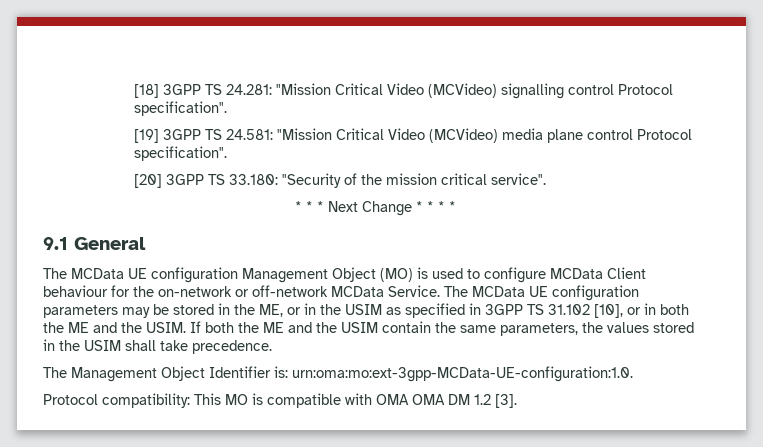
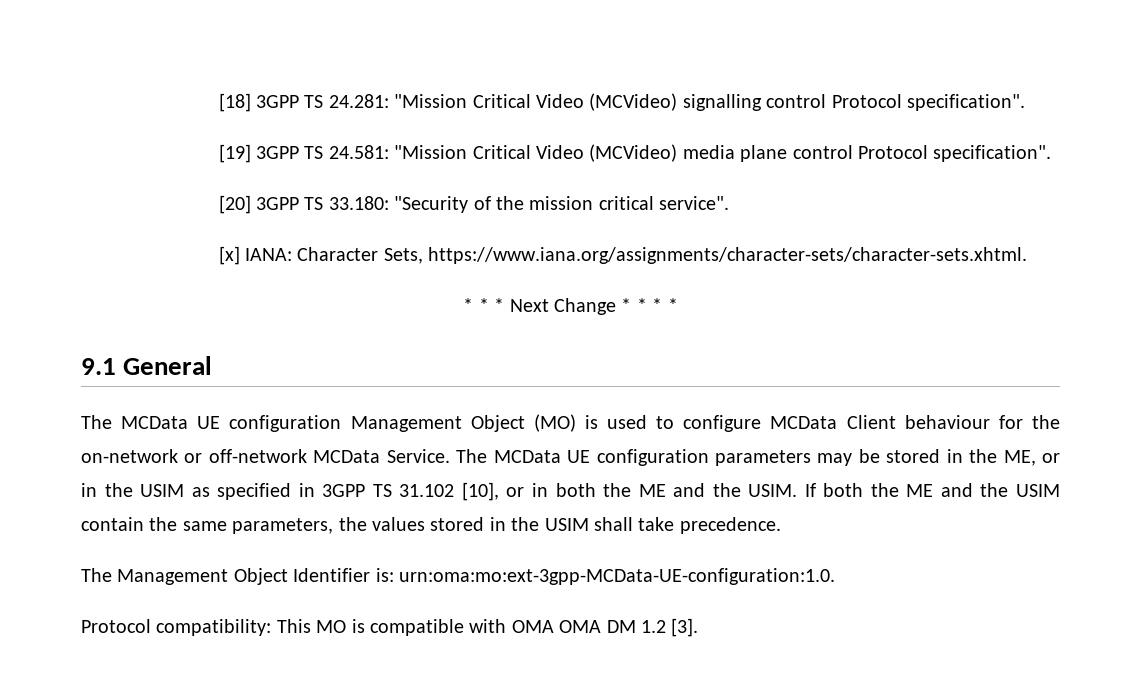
(546, 179) none -> [218,246,1028,265] // [x] IANA: Character Sets, https://www.iana.org/assignments/character-sets/character-sets.xhtml.

